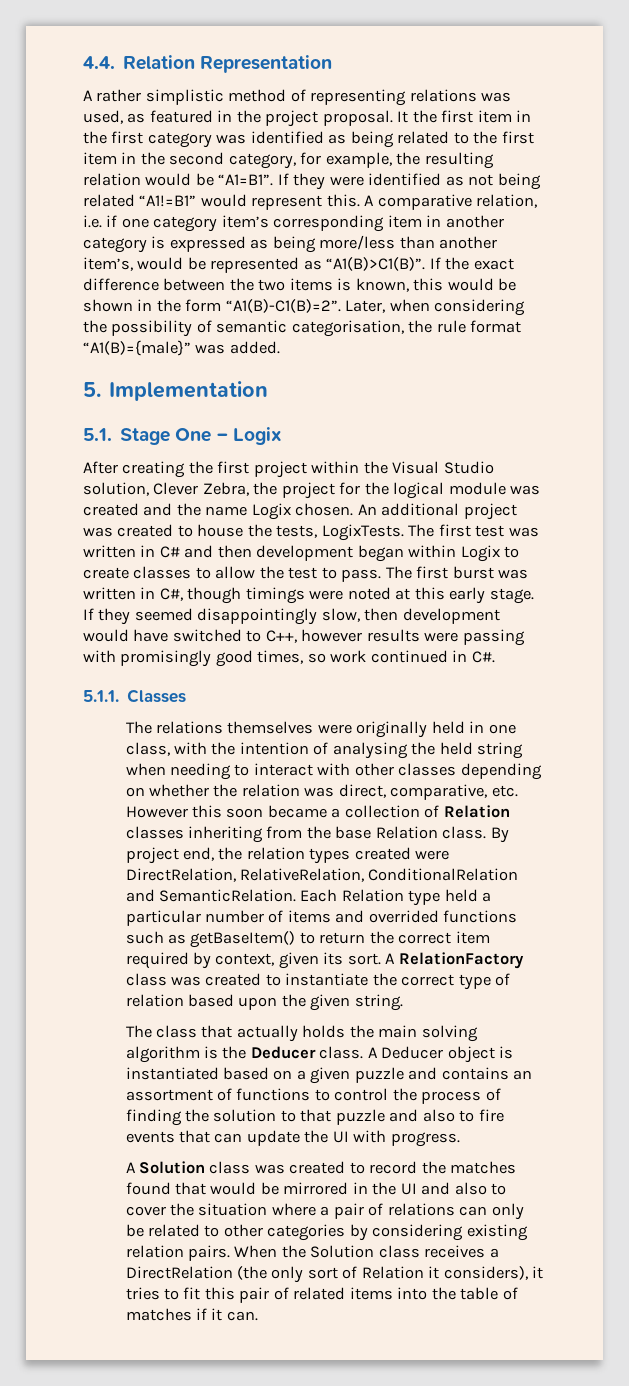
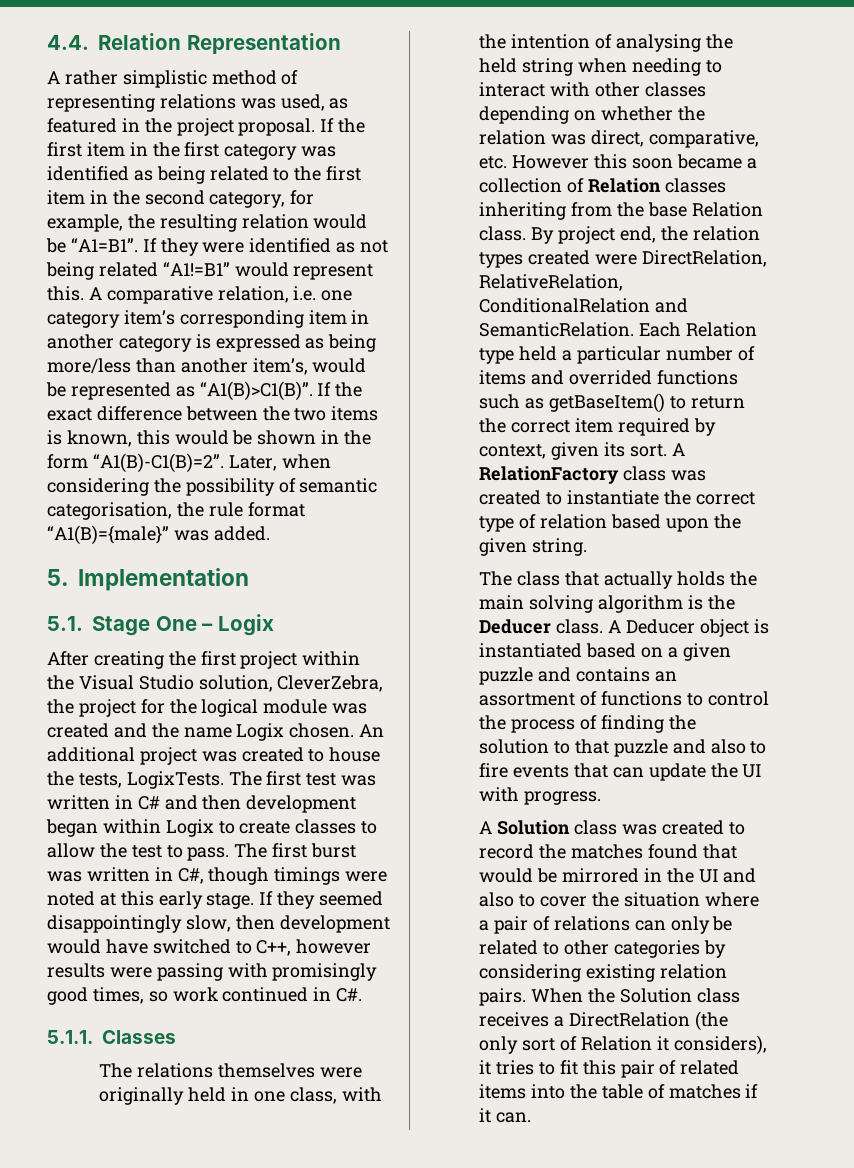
[397,111,409,123] It -> [320,118,335,132] If
[106,215,118,227] if -> (317, 293) none
[153,482,249,496] Clever Zebra, -> [277,675,384,692] CleverZebra,

